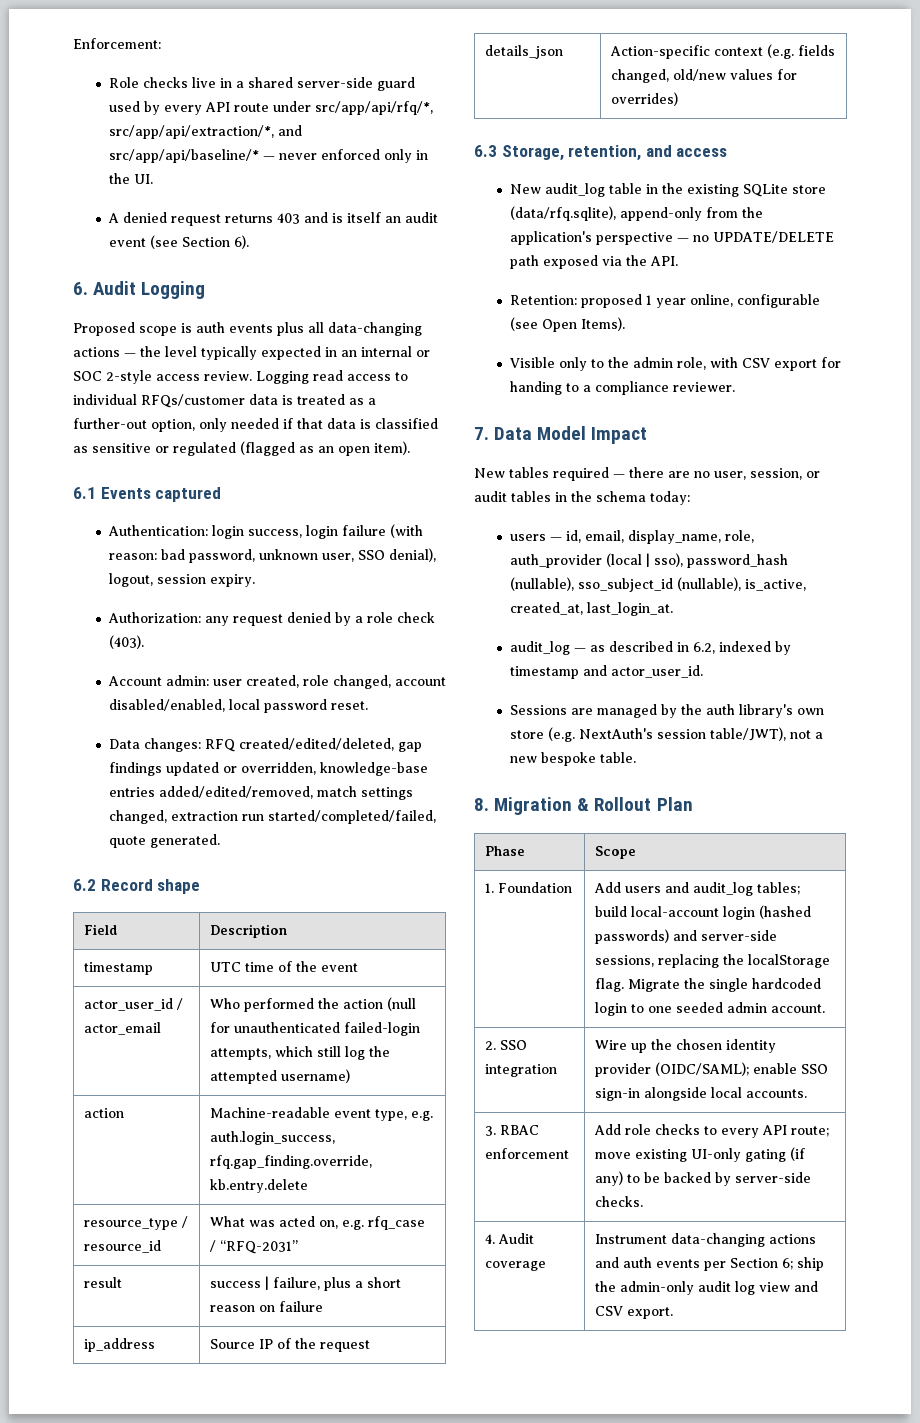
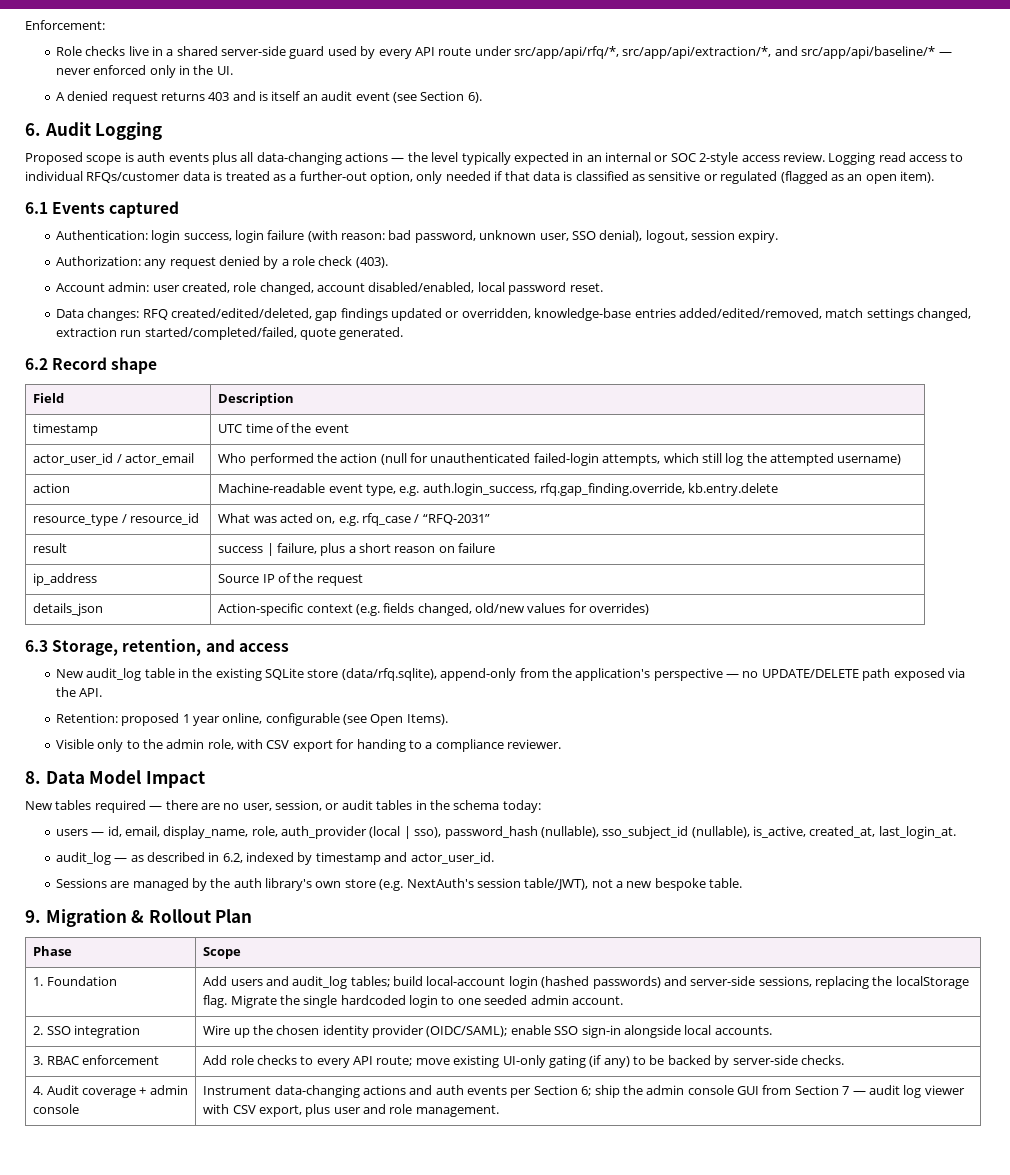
[474,427,489,440] 7. -> [25,771,41,784] 8.
[474,798,489,811] 8. -> [25,910,41,923] 9.
(547, 1266) none -> [139,1085,188,1095] [33,1104,80,1114] + admin console
[620,1281,819,1295] [595,1306,674,1319] admin-only audit log view and CSV export. -> [646,1085,965,1098] [203,1104,499,1117] admin console GUI from Section 7 — audit log viewer with CSV export, plus user and role management.

